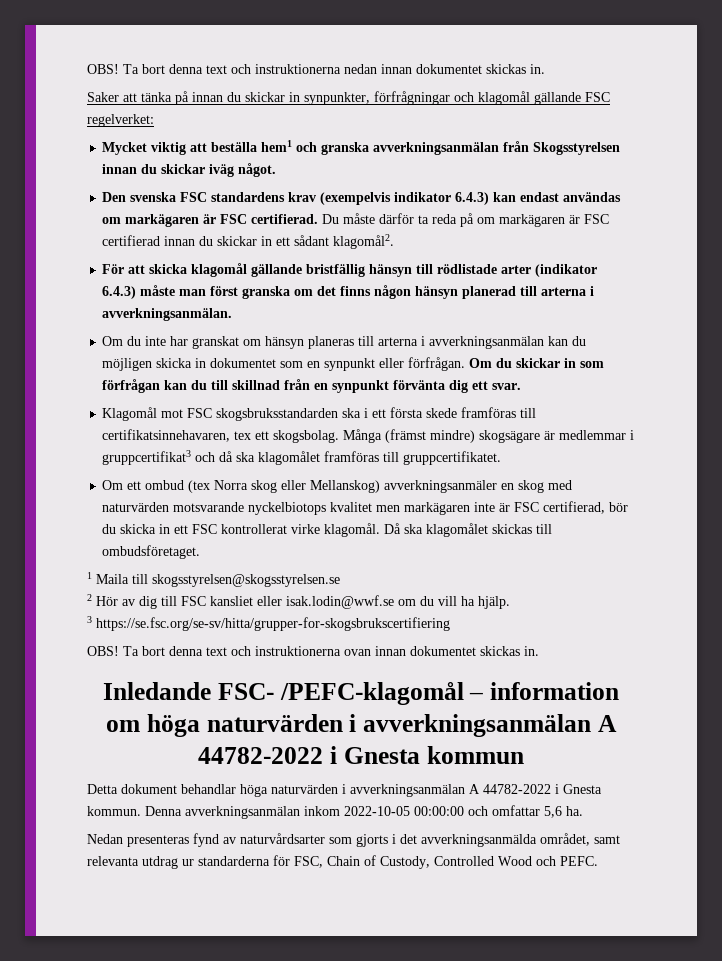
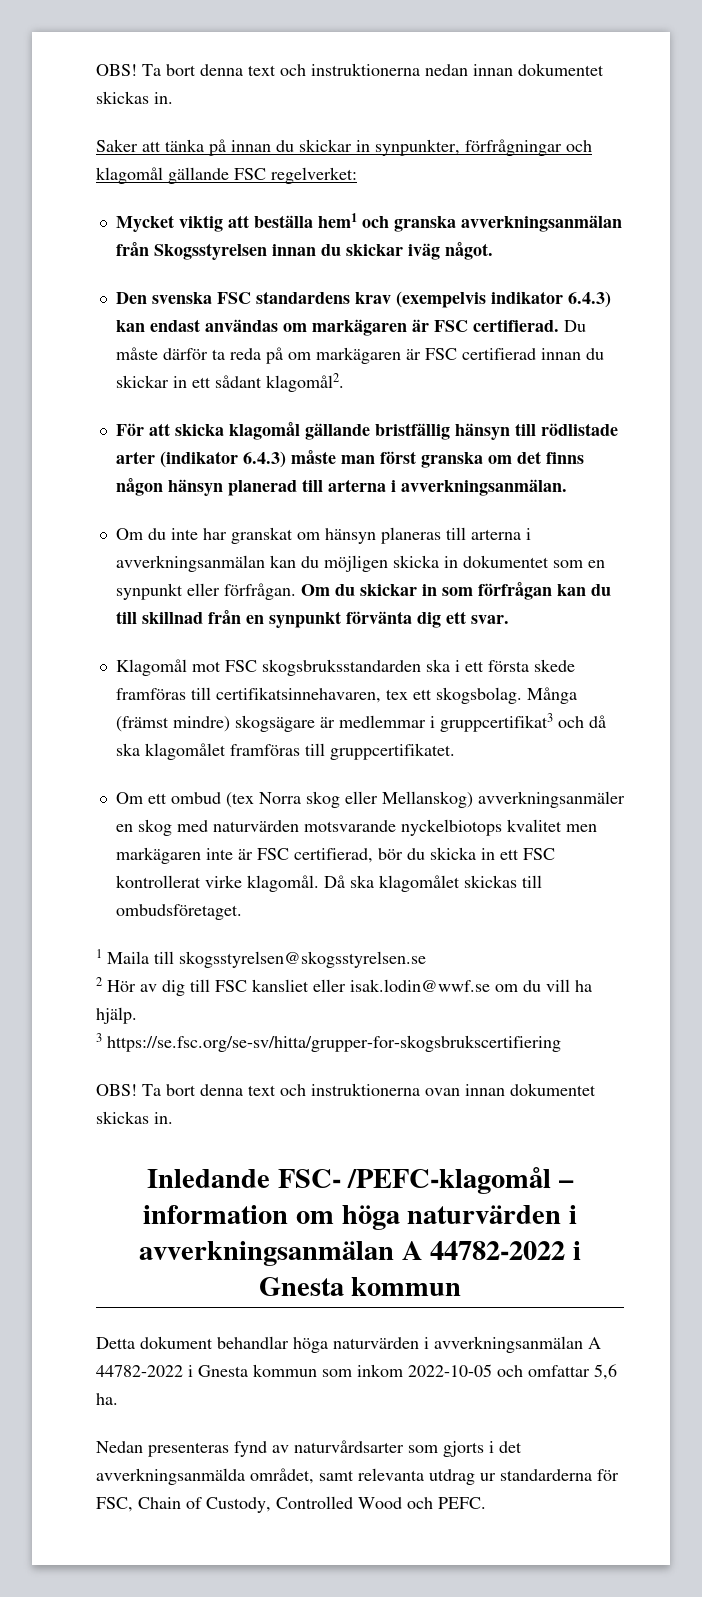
[87,806,300,819] kommun. Denna avverkningsanmälan -> [253,1364,352,1377] kommun som
[414,806,464,816] 00:00:00 -> (492, 1370) none

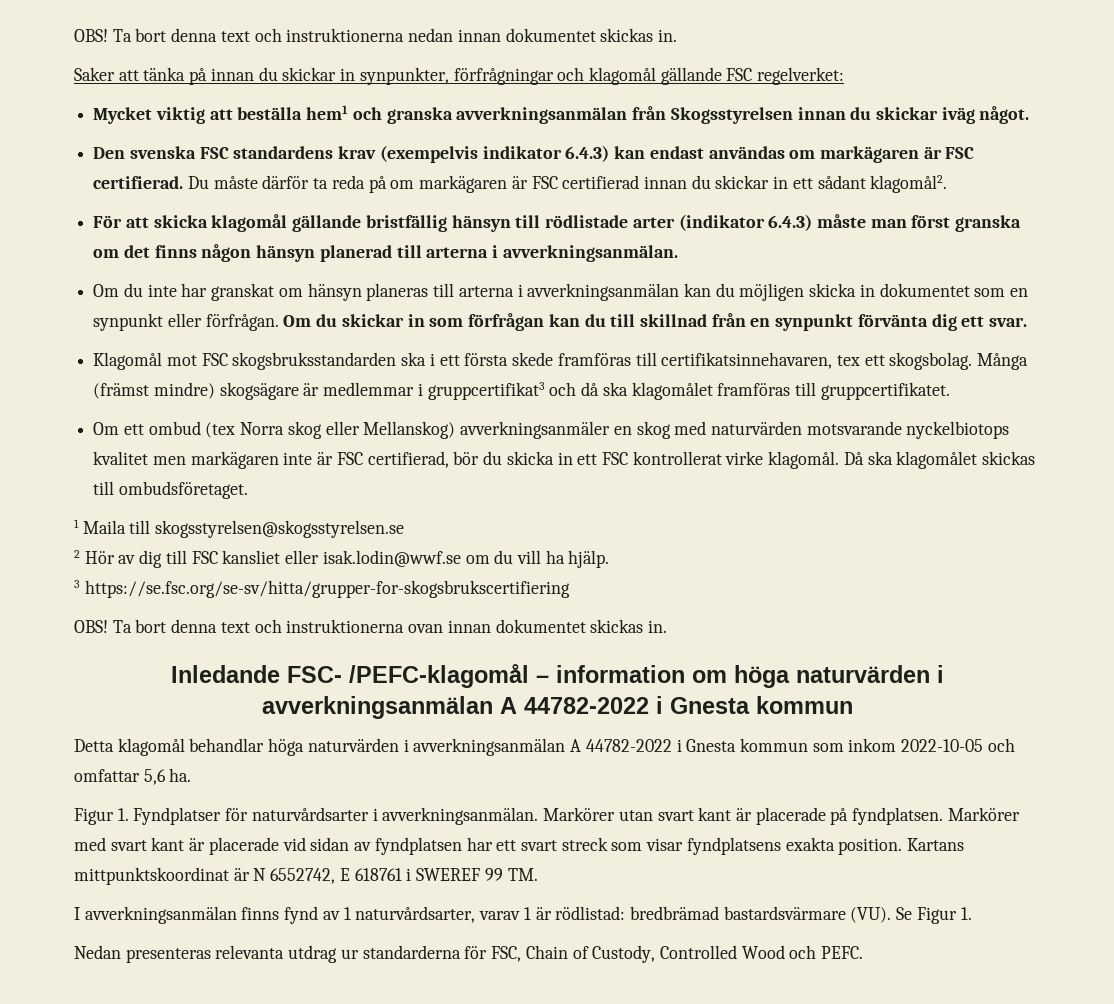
[140,1336,213,1349] dokument -> [117,738,185,756] klagomål
[96,1440,522,1457] [96,1468,354,1485] Nedan presenteras fynd av naturvårdsarter som gjorts i det avverkningsanmälda området, samt -> [74,807,1020,825] [74,837,965,855] [74,867,538,885] [74,906,972,924] [74,945,211,963] Figur 1. Fyndplatser för naturvårdsarter i avverkningsanmälan. Markörer utan svart kant är placerade på fyndplatsen. Markörer med svart kant är placerade vid sidan av fyndplatsen har ett svart streck som visar fyndplatsens exakta position. Kartans mittpunktskoordinat är N 6552742, E 618761 i SWEREF 99 TM. // I avverkningsanmälan finns fynd av 1 naturvårdsarter, varav 1 är rödlistad: bredbrämad bastardsvärmare (VU). Se Figur 1. // Nedan presenteras

